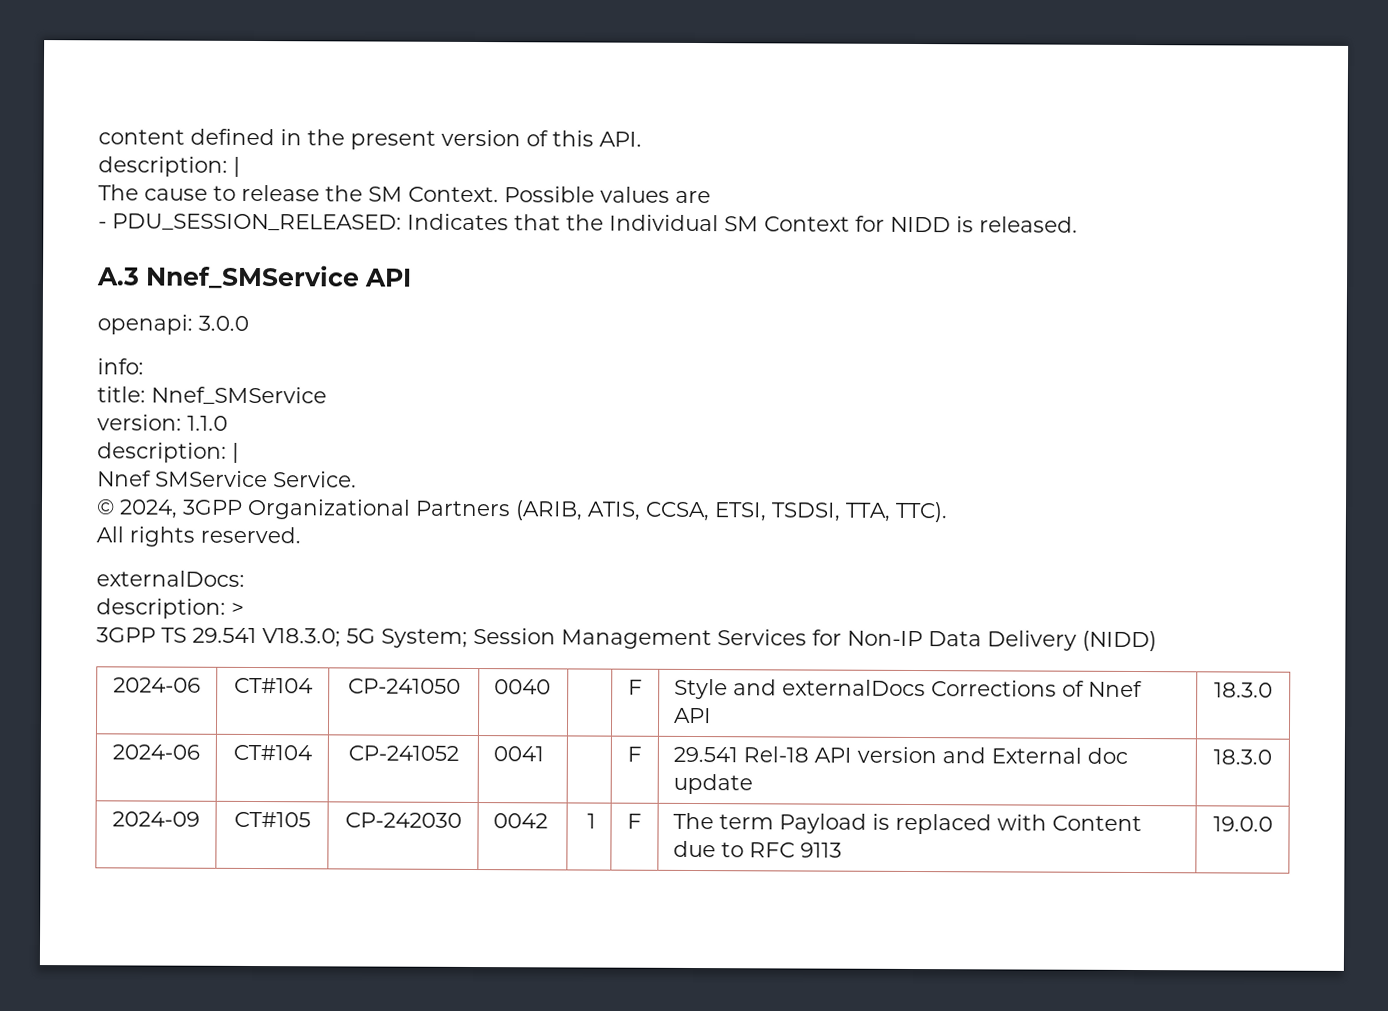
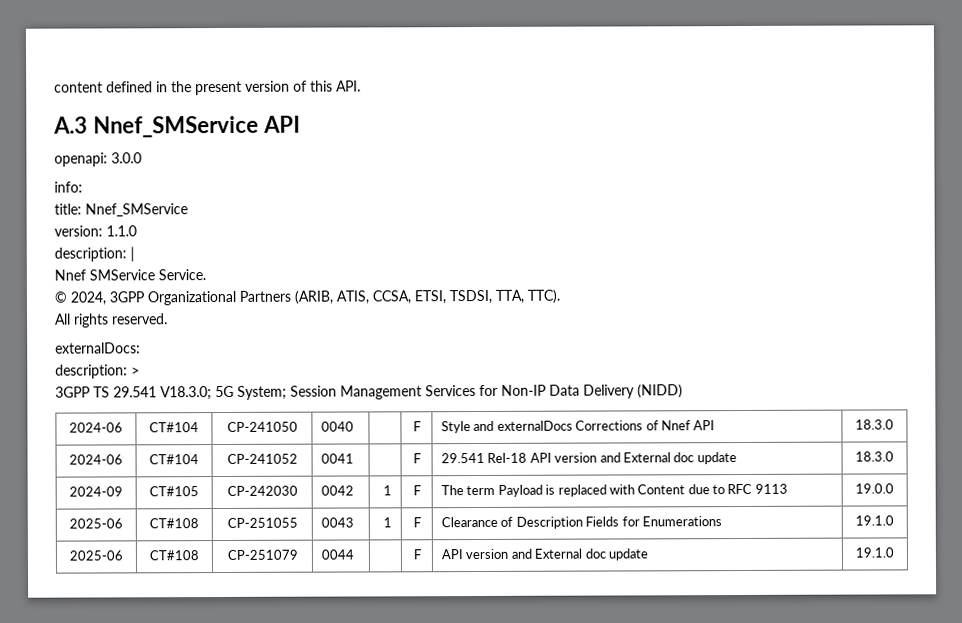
[98,156,240,177] [98,184,711,204] [98,213,1078,233] // description: | // The cause to release the SM Context. Possible values are // - PDU_SESSION_RELEASED: Indicates that the Individual SM Context for NIDD is released. -> (361, 86) none
(1273, 824) none -> [69,518,123,529] [149,518,199,529] [226,517,298,528] [321,517,355,528] [382,517,392,528] [412,517,421,528] [441,516,722,529] [855,515,894,526] [69,550,123,561] [149,550,199,561] [226,549,298,560] [321,549,355,560] [412,549,421,560] [441,548,648,561] [855,547,894,558] // 2025-06 | CT#108 | CP-251055 | 0043 | 1 | F | Clearance of Description Fields for Enumerations | 19.1.0 // 2025-06 | CT#108 | CP-251079 | 0044 | | F | API version and External doc update | 19.1.0

